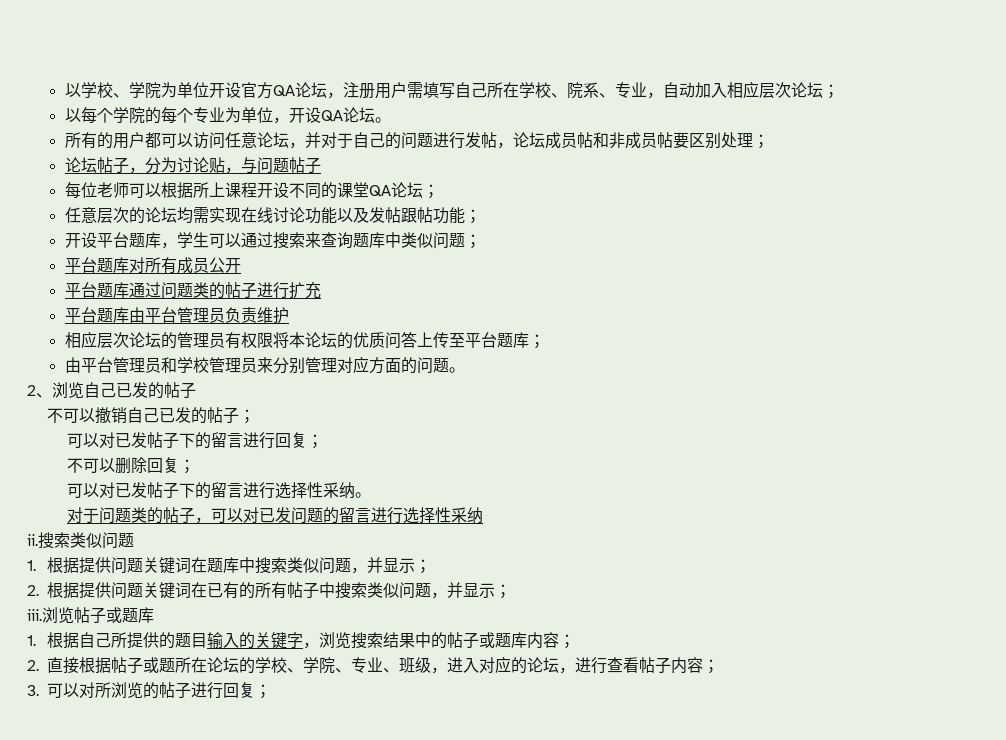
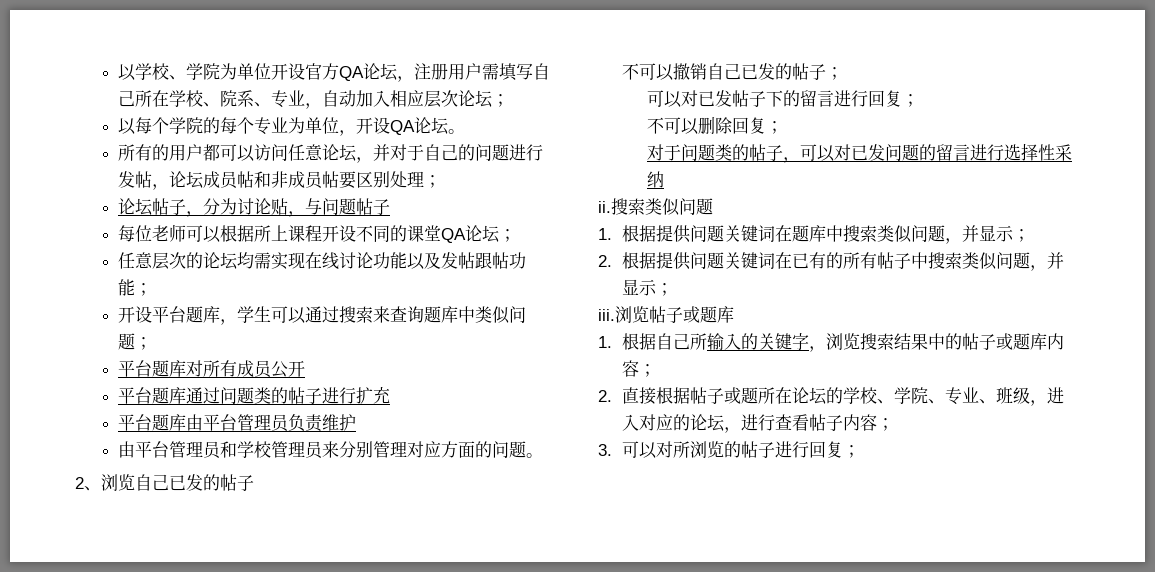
[64,331,545,349] // 相应层次论坛的管理员有权限将本论坛的优质问答上传至平台题库； -> (356, 422) none
[66,482,371,499] // 可以对已发帖子下的留言进行选择性采纳。 -> (783, 127) none
[126,632,207,649] 提供的题目 -> (708, 341) none

